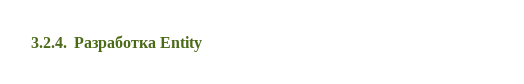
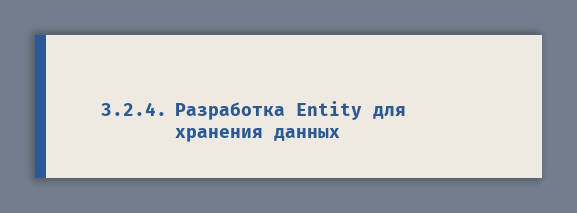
(203, 44) none -> [373,106,407,119] [175,128,341,142] для хранения данных

